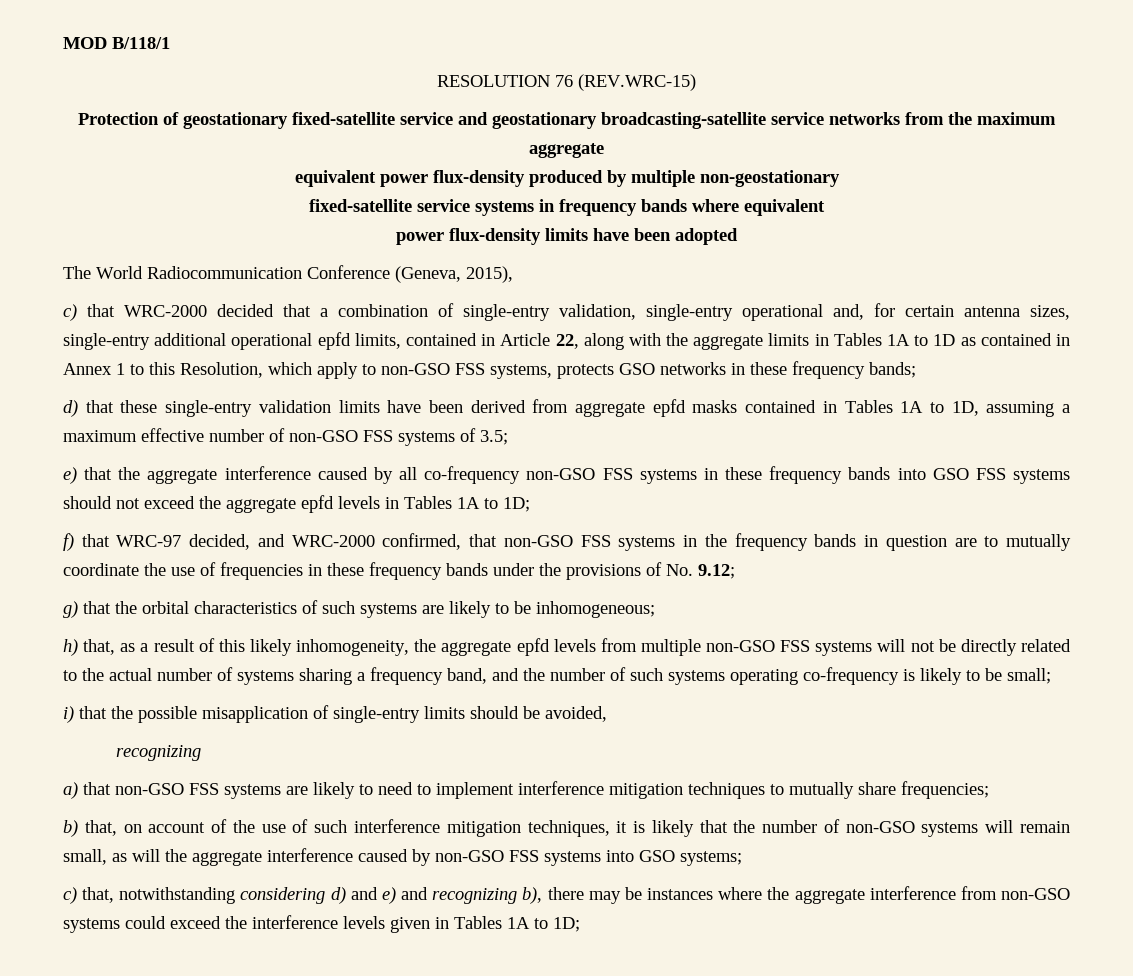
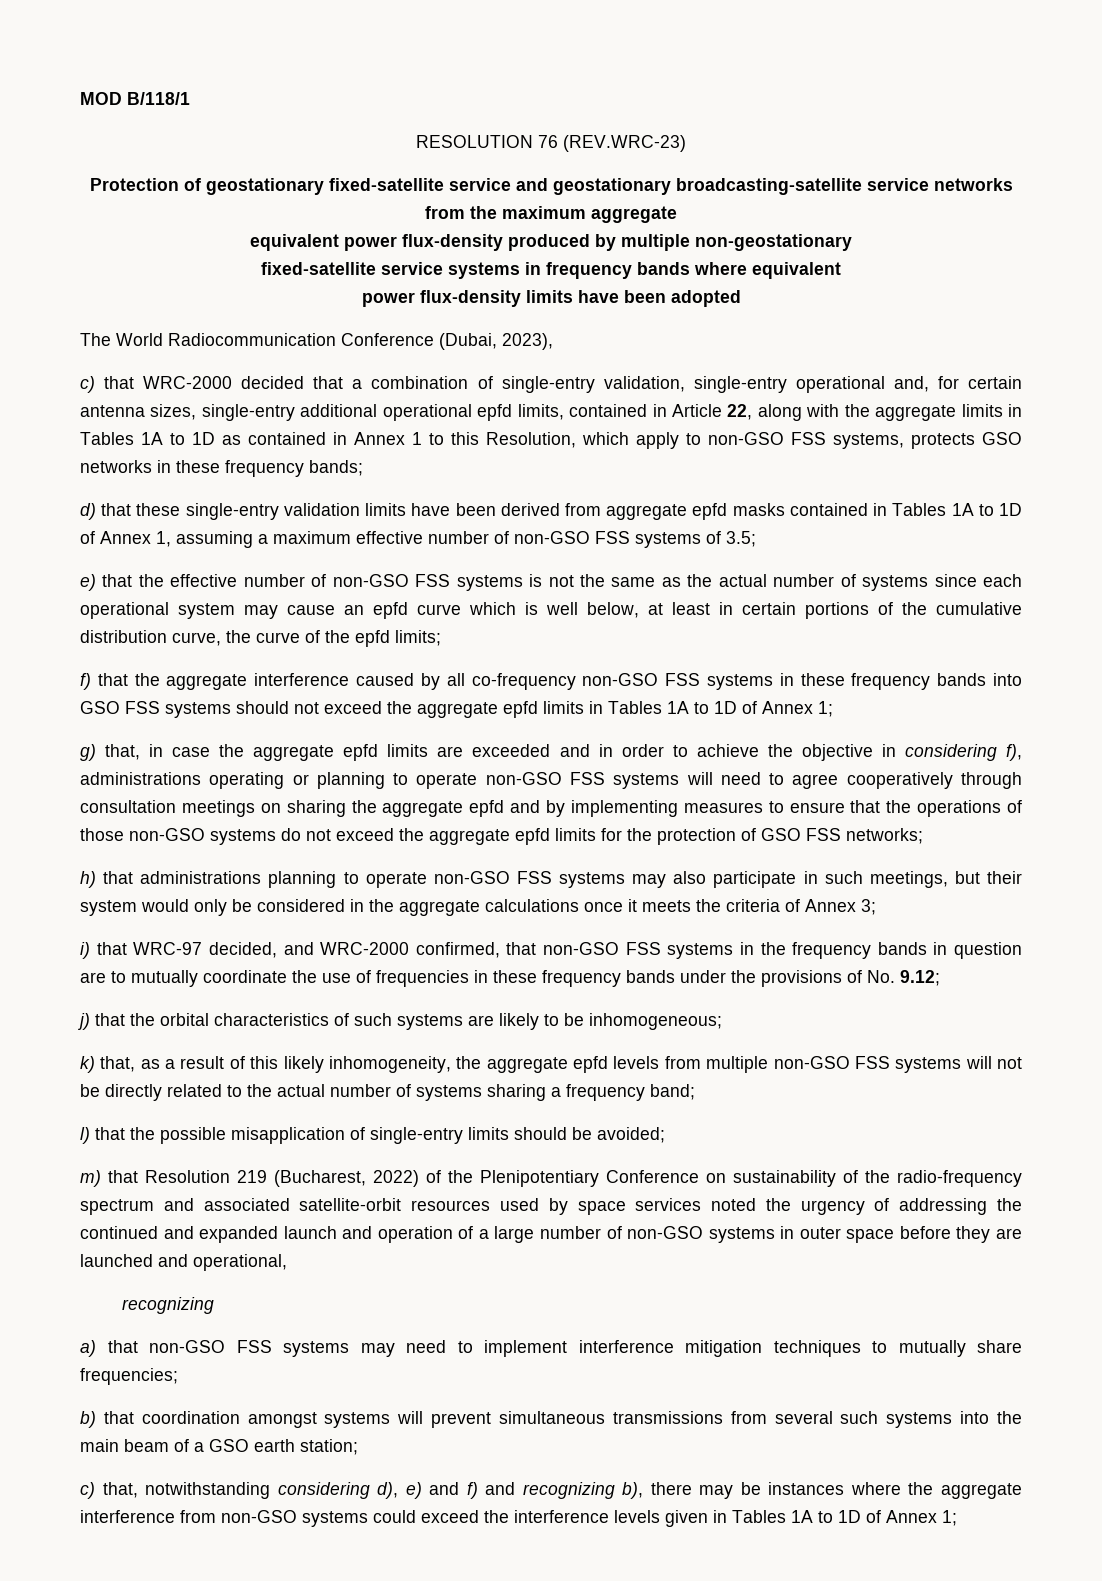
[578,74,696,91] (REV.WRC-15) -> [563,135,686,152] (REV.WRC-23)
[395,266,513,283] (Geneva, 2015), -> [439,333,553,350] (Dubai, 2023),
[951,401,979,416] 1D, -> [998,503,1022,516] [80,531,171,547] 1D of Annex 1,
(141, 473) none -> [170,574,1023,591] [80,602,1022,619] [80,630,441,647] [80,673,160,690] effective number of non-GSO FSS systems is not the same as the actual number of systems since each operational system may cause an epfd curve which is well below, at least in certain portions of the cumulative distribution curve, the curve of the epfd limits; // f) that the
[338,496,530,512] [63,533,74,551] levels in Tables 1A to 1D; // f) -> [543,701,833,717] [80,744,1023,761] [80,772,1023,789] [80,800,1022,817] [80,828,923,845] [80,871,1022,888] [80,899,876,916] [80,942,90,959] limits in Tables 1A to 1D of Annex 1; // g) that, in case the aggregate epfd limits are exceeded and in order to achieve the objective in considering f), administrations operating or planning to operate non-GSO FSS systems will need to agree cooperatively through consultation meetings on sharing the aggregate epfd and by implementing measures to ensure that the operations of those non-GSO systems do not exceed the aggregate epfd limits for the protection of GSO FSS networks; // h) that administrations planning to operate non-GSO FSS systems may also participate in such meetings, but their system would only be considered in the aggregate calculations once it meets the criteria of Annex 3; // i)
[63,601,78,618] g) -> [78,1013,90,1030] j)
[63,639,78,656] h) -> [80,1056,95,1073] k)
[447,667,1051,685] [63,706,74,723] band, and the number of such systems operating co-frequency is likely to be small; // i) -> [650,1084,695,1100] [80,1127,90,1144] band; // l)
[545,706,607,722] avoided, -> [597,1127,665,1143] [80,1170,1022,1187] [80,1198,1023,1215] [80,1226,1022,1243] [80,1254,287,1271] avoided; // m) that Resolution 219 (Bucharest, 2022) of the Plenipotentiary Conference on sustainability of the radio-frequency spectrum and associated satellite-orbit resources used by space services noted the urgency of addressing the continued and expanded launch and operation of a large number of non-GSO systems in outer space before they are launched and operational,
[286,782,373,799] are likely to -> [360,1343,395,1357] may
[84,819,1070,837] [63,848,742,866] that, on account of the use of such interference mitigation techniques, it is likely that the number of non-GSO systems will remain small, as will the aggregate interference caused by non-GSO FSS systems into GSO systems; -> [103,1411,1023,1428] [80,1439,358,1455] that coordination amongst systems will prevent simultaneous transmissions from several such systems into the main beam of a GSO earth station;
[330,887,396,904] d) and e) -> [377,1482,478,1499] d), e) and f)
[553,917,580,932] 1D; -> [838,1510,957,1526] 1D of Annex 1;

